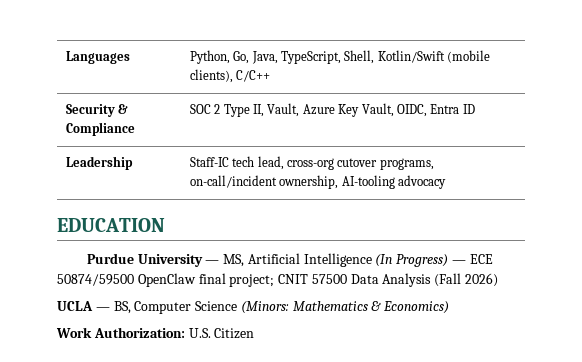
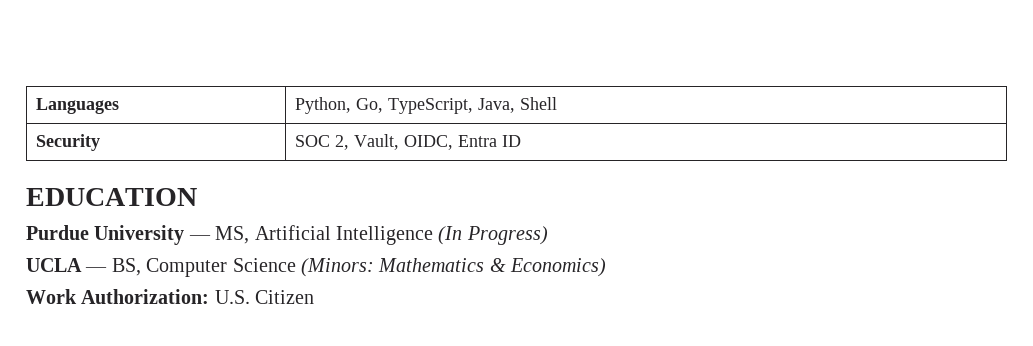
[251,50,491,64] [189,69,271,83] Java, TypeScript, Shell, Kotlin/Swift (mobile clients), C/C++ -> [387,97,557,114] TypeScript, Java, Shell
[118,104,129,114] [65,122,135,136] & Compliance -> (100, 142) none
[214,103,475,117] [65,156,133,170] [189,156,434,170] [189,175,447,189] 2 Type II, Vault, Azure Key Vault, OIDC, Entra ID // Leadership | Staff-IC tech lead, cross-org cutover programs, on-call/incident ownership, AI-tooling advocacy -> [334,134,521,150] 2, Vault, OIDC, Entra ID
[451,254,493,264] [57,273,499,287] — ECE 50874/59500 OpenClaw final project; CNIT 57500 Data Analysis (Fall 2026) -> (548, 235) none

